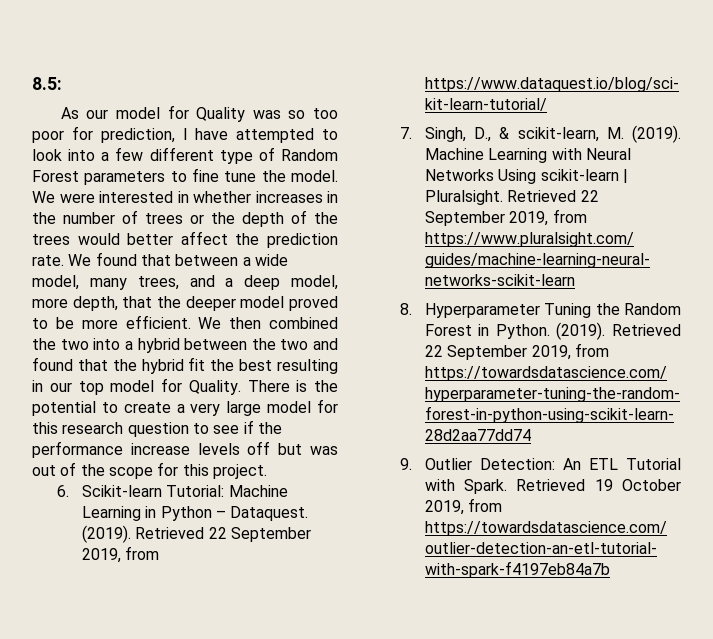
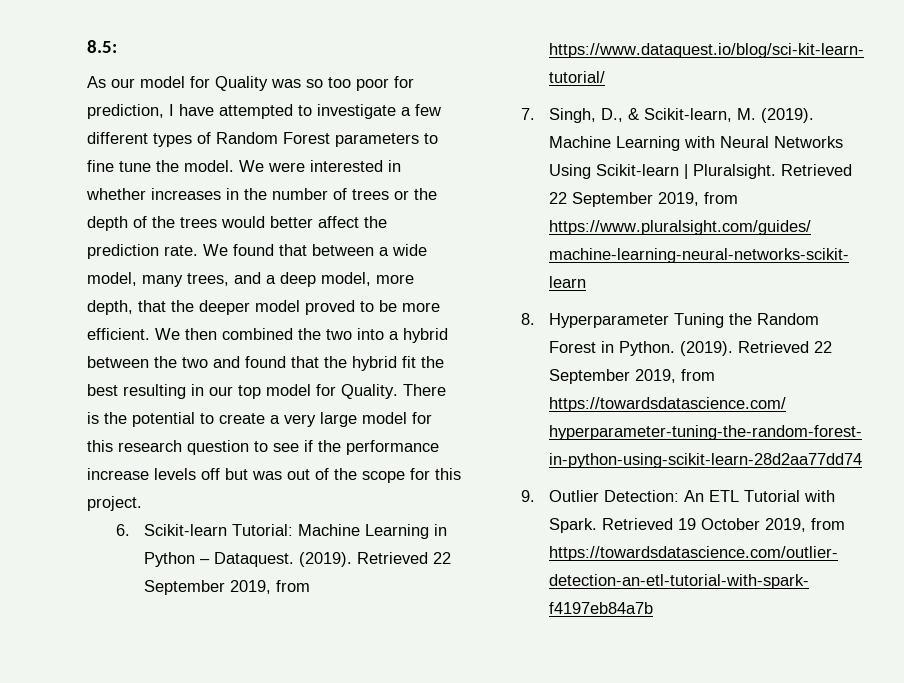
[32,149,96,161] look into -> [317,104,396,119] investigate
[219,150,253,164] type -> [153,133,192,147] types
[517,127,599,142] scikit-learn, -> [644,108,733,122] Scikit-learn,
[540,169,619,181] scikit-learn -> [596,164,680,176] Scikit-learn

